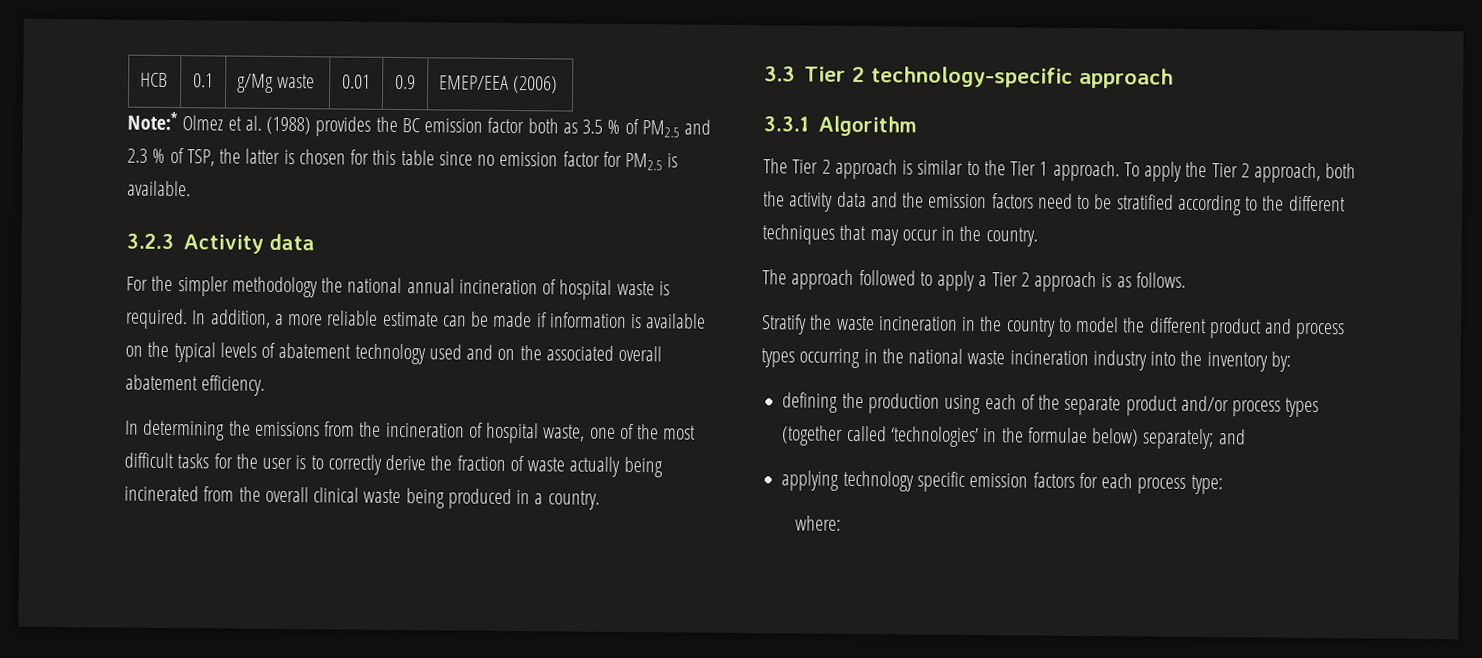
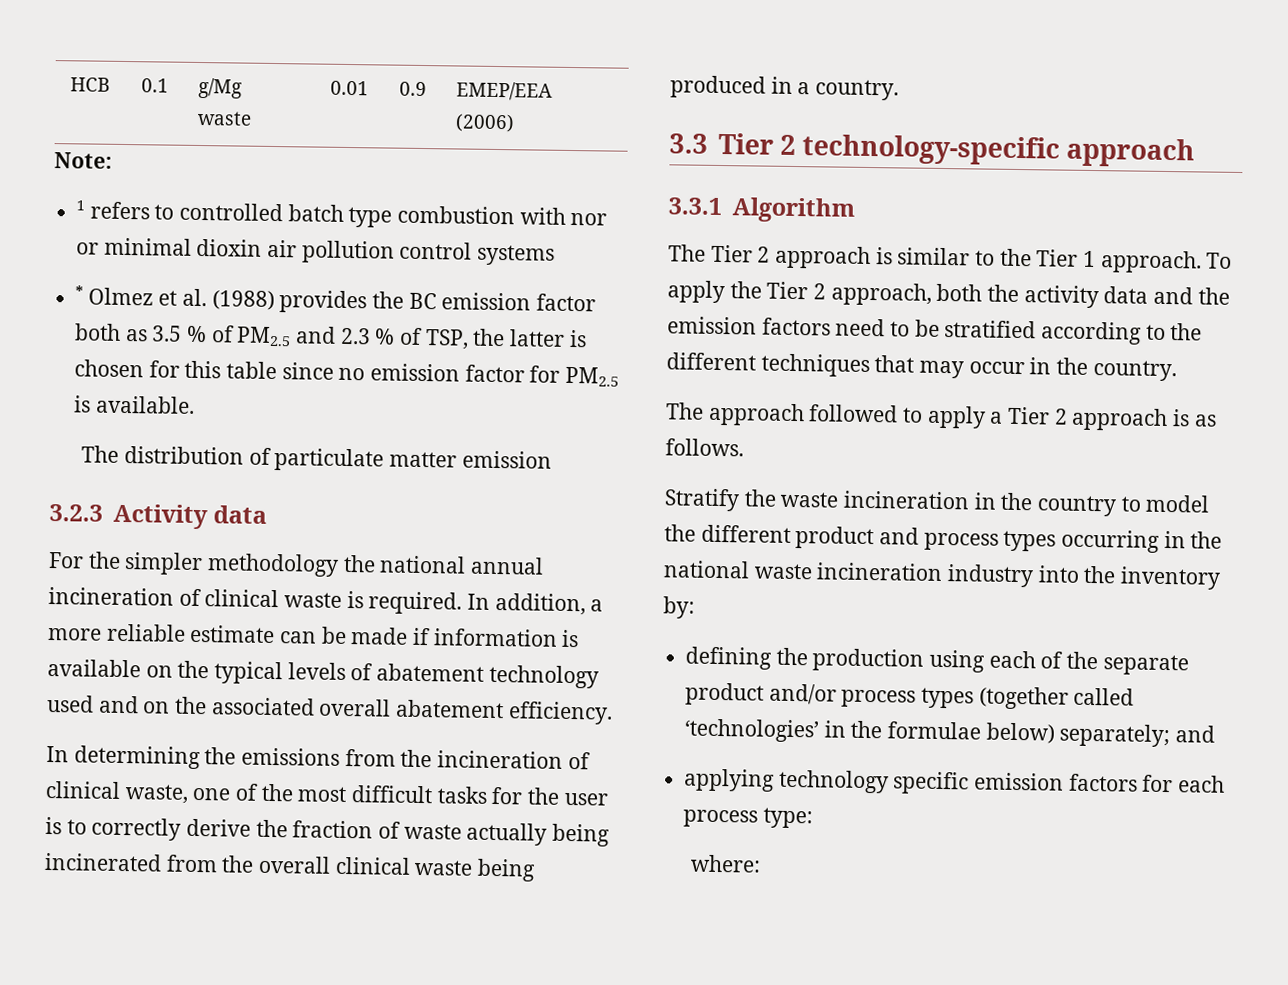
[127,111,178,131] Note:* -> [54,152,112,169] [76,200,608,228] [76,237,556,266] [75,285,84,297] Note: // 1 refers to controlled batch type combustion with nor or minimal dioxin air pollution control systems // *
(191, 188) none -> [81,445,552,472] // The distribution of particulate matter emission
[559,279,613,300] hospital -> [204,589,280,608] clinical
[485,422,540,444] hospital -> [45,780,121,799] clinical

